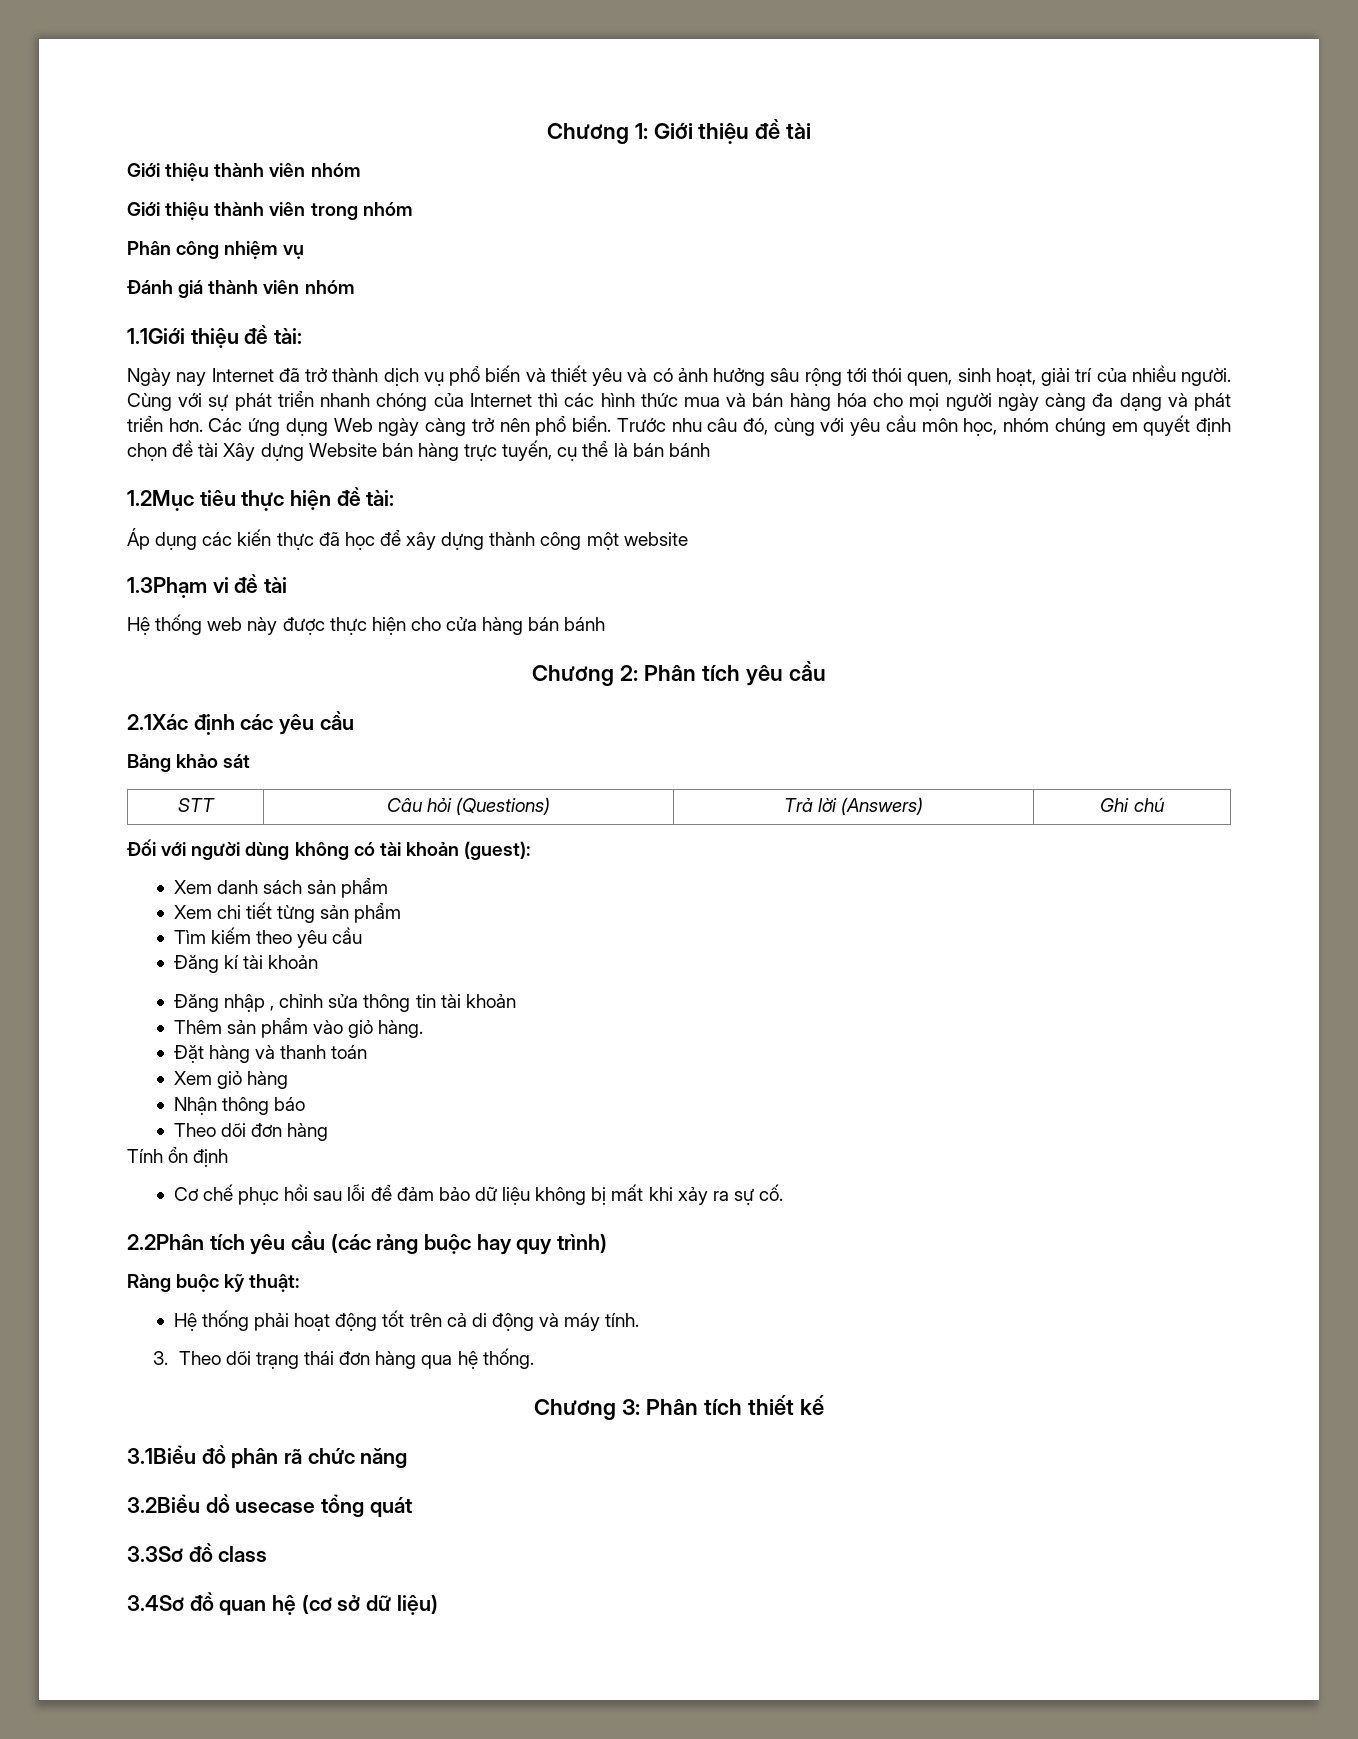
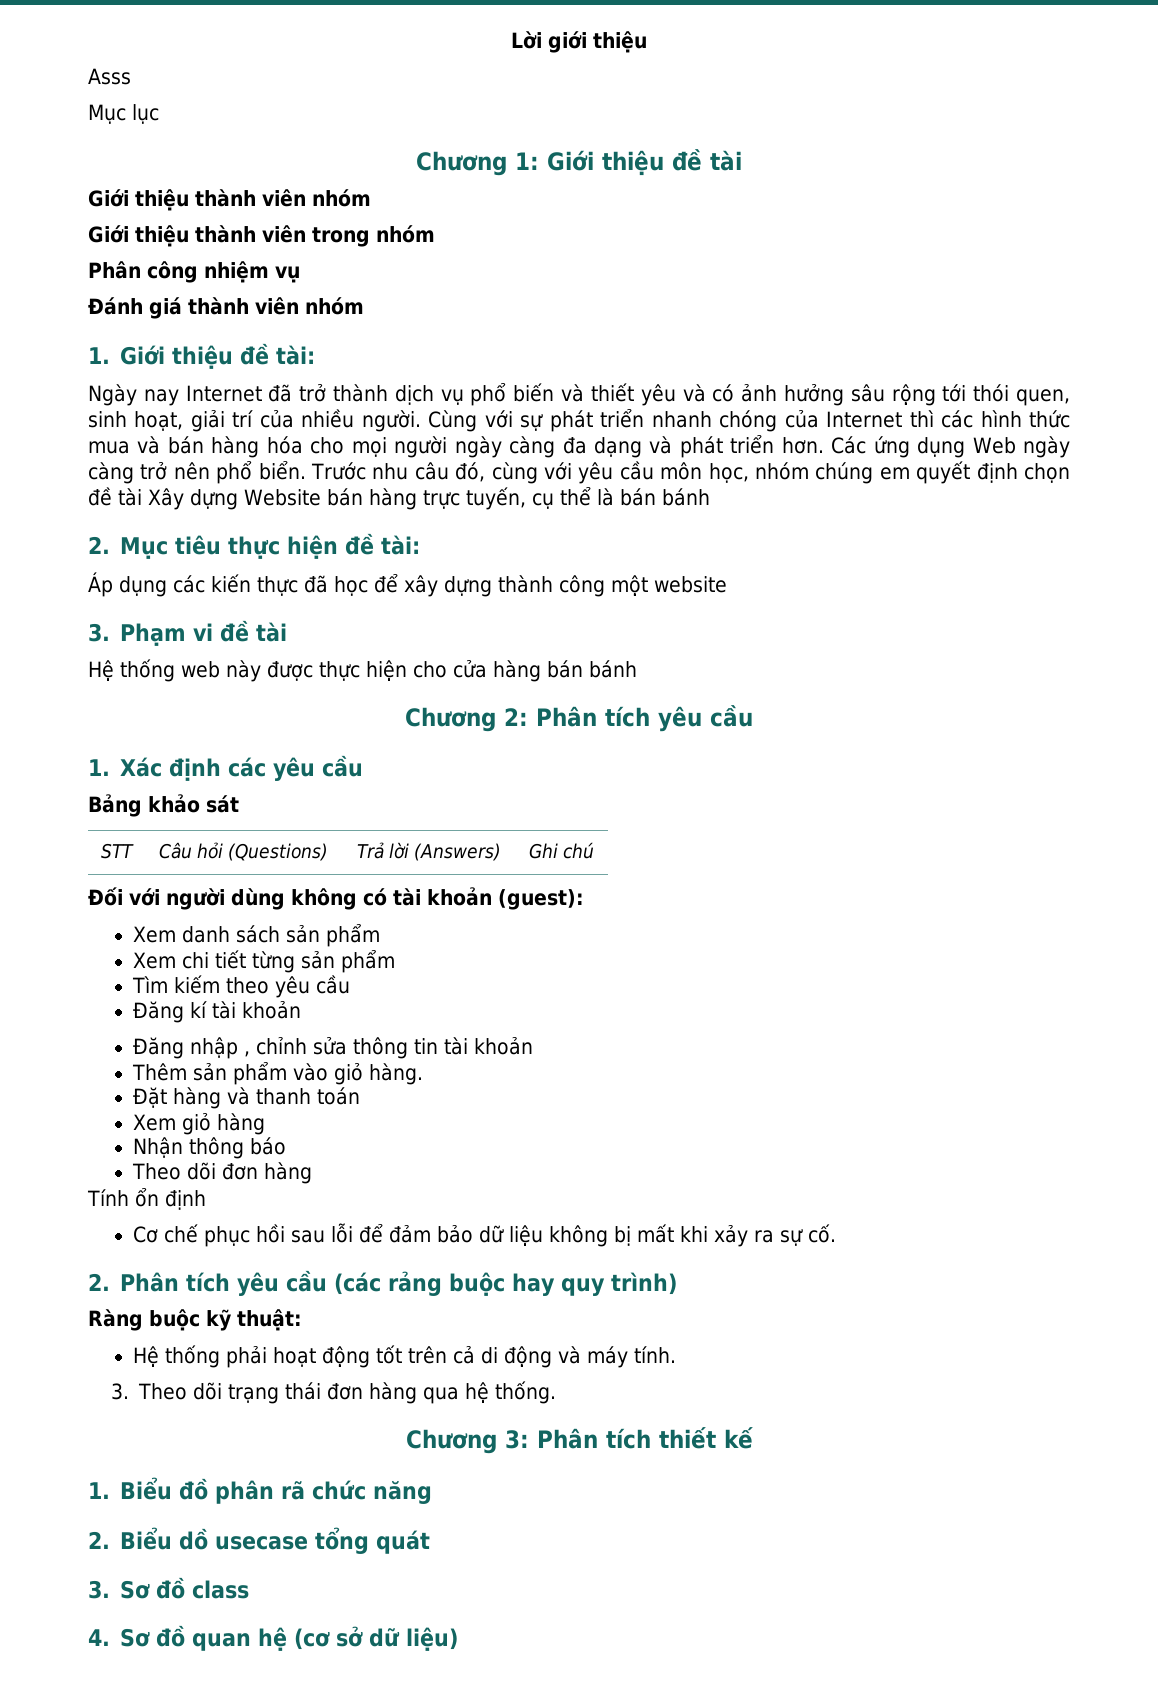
(546, 133) none -> [511,31,647,53] [88,68,131,85] [88,104,159,124] Lời giới thiệu // Asss // Mục lục //
[127,328,185,344] 1.1Giới -> [88,345,166,365] 1. Giới
[127,490,194,511] 1.2Mục -> [88,536,169,559] 2. Mục
[127,577,207,598] 1.3Phạm -> [88,623,187,646] 3. Phạm
[127,714,188,730] 2.1Xác -> [88,757,163,777] 1. Xác
[127,1234,204,1250] 2.2Phân -> [88,1272,180,1292] 2. Phân
[127,1445,196,1464] 3.1Biểu -> [88,1477,173,1500] 1. Biểu
[127,1494,200,1513] 3.2Biểu -> [88,1527,173,1550] 2. Biểu
[127,1546,183,1562] 3.3Sơ -> [88,1580,151,1599] 3. Sơ
[127,1595,184,1611] 3.4Sơ -> [88,1628,151,1647] 4. Sơ

